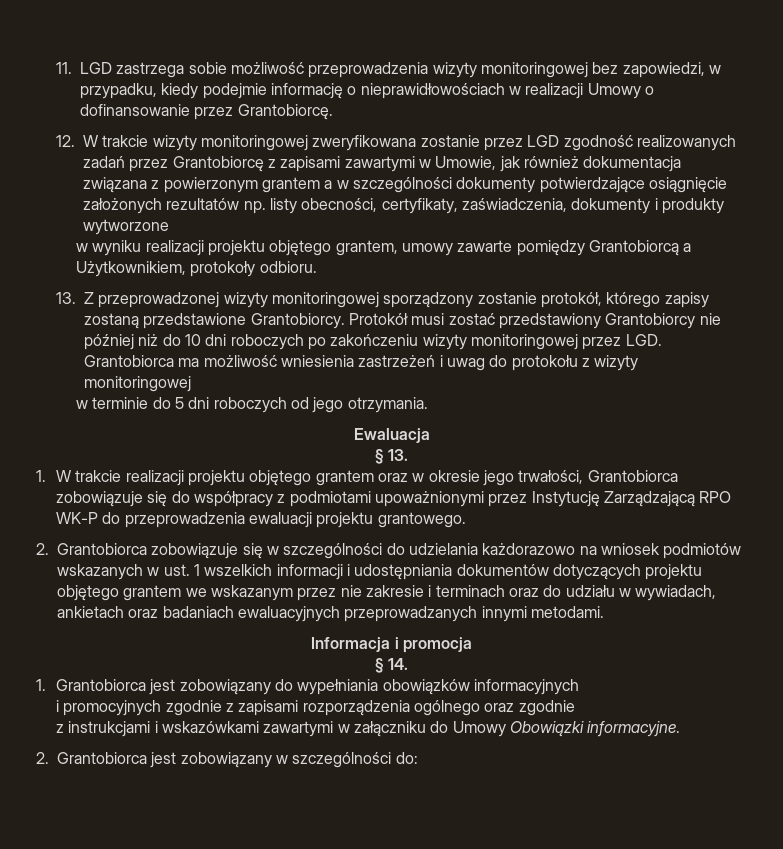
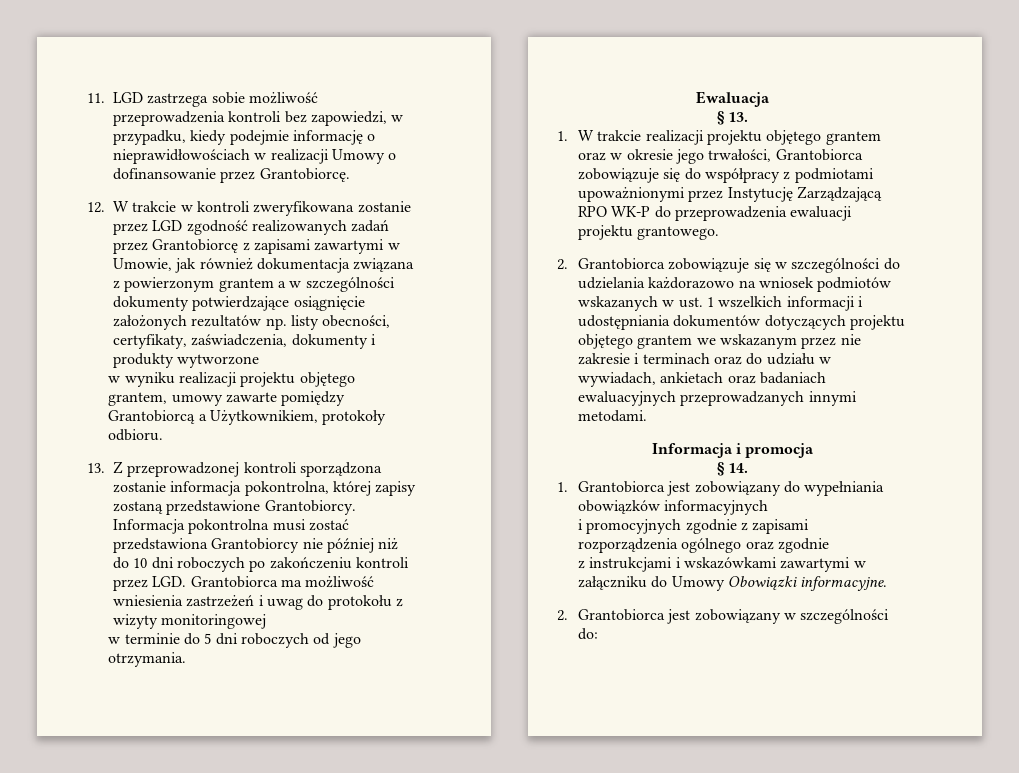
[432,62,588,78] wizyty monitoringowej -> [228,111,282,122] kontroli
[152,135,309,151] wizyty monitoringowej -> [180,201,251,212] w kontroli
[223,292,661,308] wizyty monitoringowej sporządzony zostanie protokół, którego -> [243,462,383,477] [113,481,372,496] kontroli sporządzona zostanie informacja pokontrolna, której
[349,313,409,325] Protokół -> [113,519,270,534] Informacja pokontrolna
[498,313,601,329] przedstawiony -> [113,538,209,553] przedstawiona
[422,334,578,350] wizyty monitoringowej -> [356,557,410,568] kontroli

